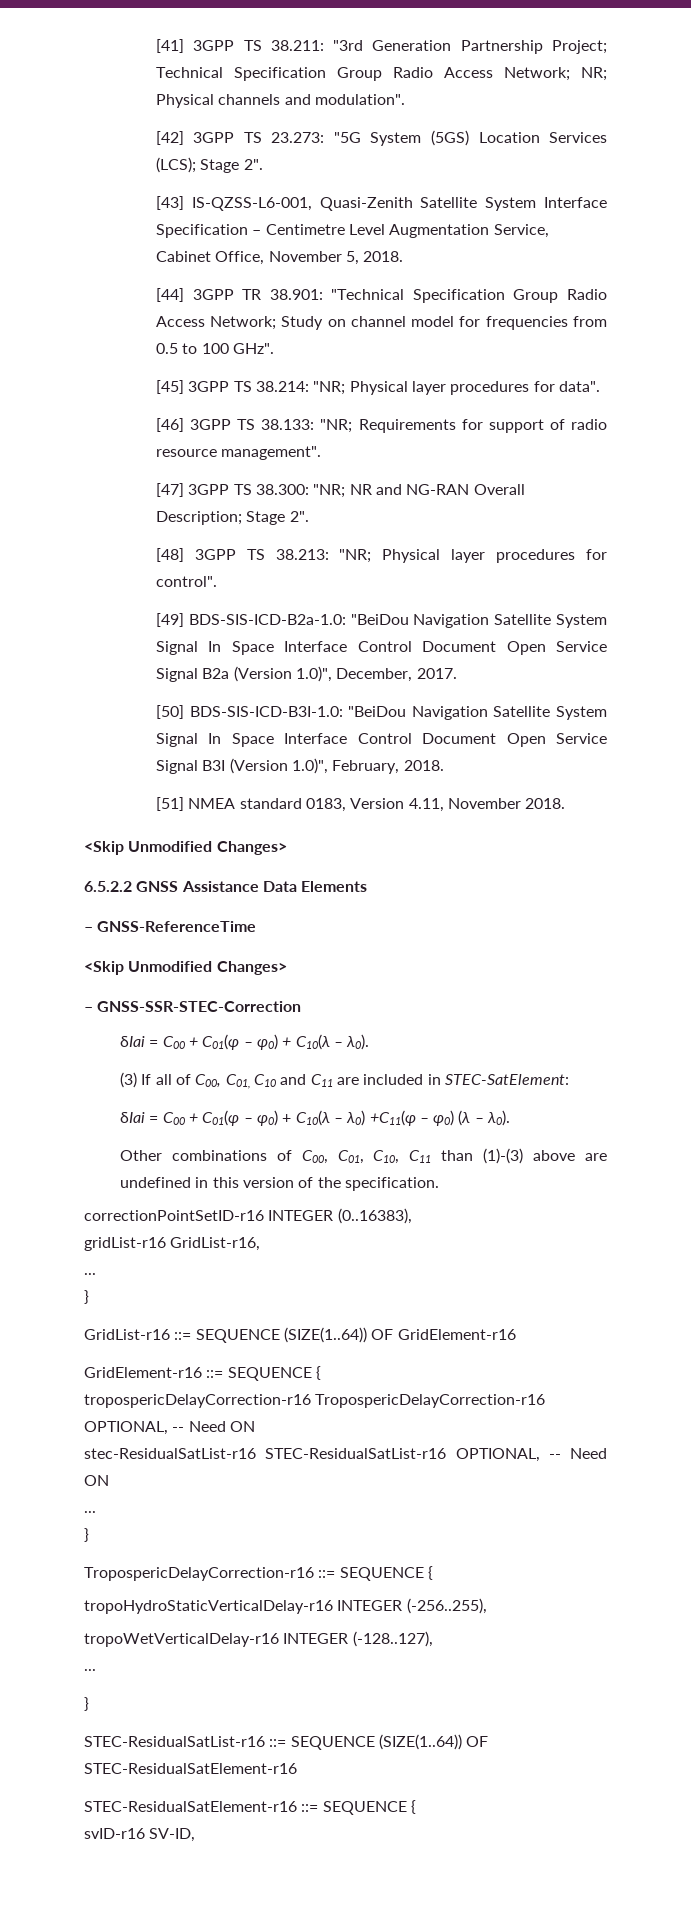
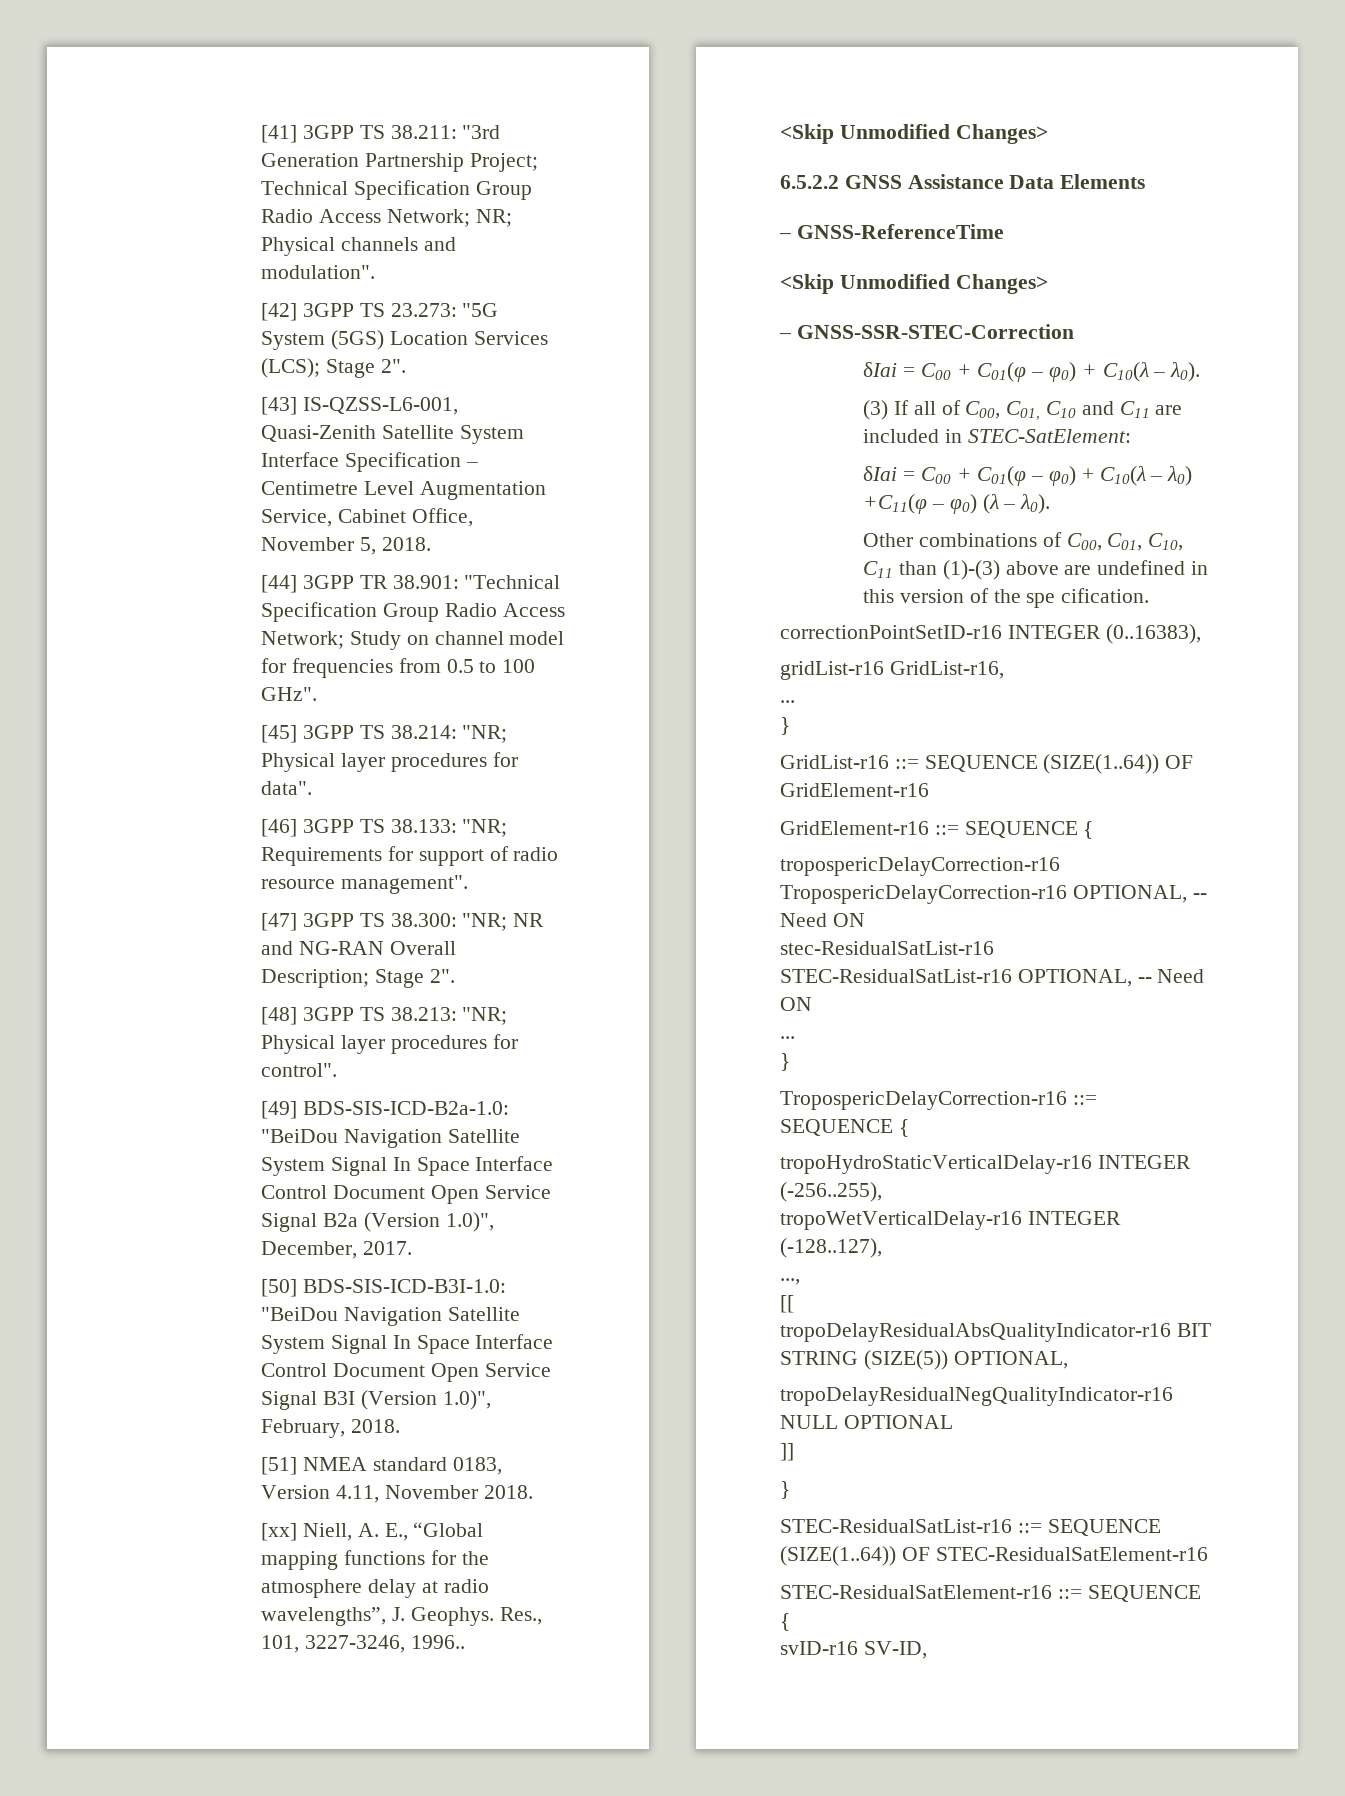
(566, 803) none -> [261,1522,484,1541] [261,1550,489,1570] [261,1579,489,1598] [261,1607,542,1626] [261,1635,465,1653] // [xx] Niell, A. E., “Global mapping functions for the atmosphere delay at radio wavelengths”, J. Geophys. Res., 101, 3227-3246, 1996..
[344,1177,439,1191] specification. -> [1026,588,1150,608] spe cification.
[84,1669,96,1671] ... -> [780,1278,800,1285] [780,1295,794,1313] [780,1323,1211,1342] [780,1350,1068,1370] [780,1387,1173,1406] [780,1415,953,1429] [780,1443,794,1461] ..., // [[ // tropoDelayResidualAbsQualityIndicator-r16 BIT STRING (SIZE(5)) OPTIONAL, // tropoDelayResidualNegQualityIndicator-r16 NULL OPTIONAL // ]]

